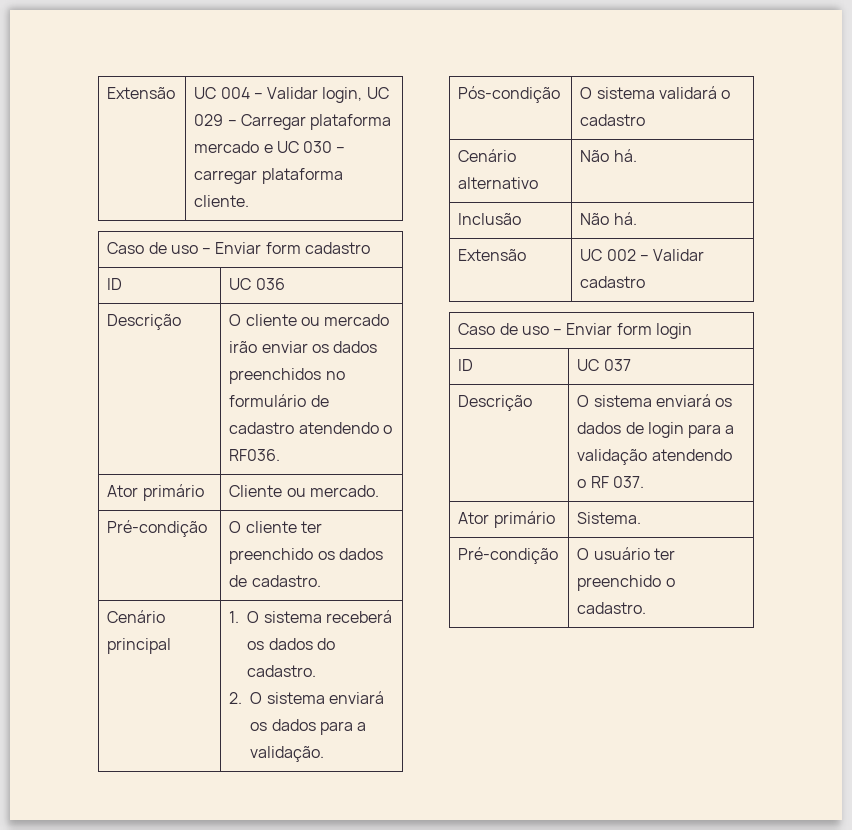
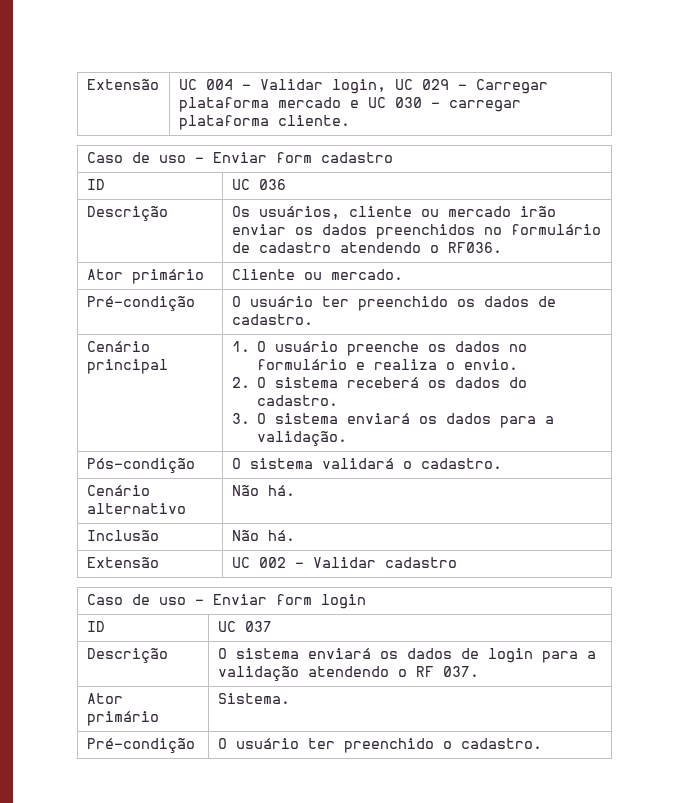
[229,314,242,326] O -> [231,206,340,219] Os usuários,
[245,521,297,533] cliente -> [249,296,313,307] usuário
(260, 617) none -> [274,341,527,356] [256,359,518,370] [231,377,266,388] usuário preenche os dados no formulário e realiza o envio. // 2. O
[229,692,243,704] 2. -> [231,413,250,424] 3.
[580,114,646,126] cadastro -> [420,458,502,469] cadastro.

